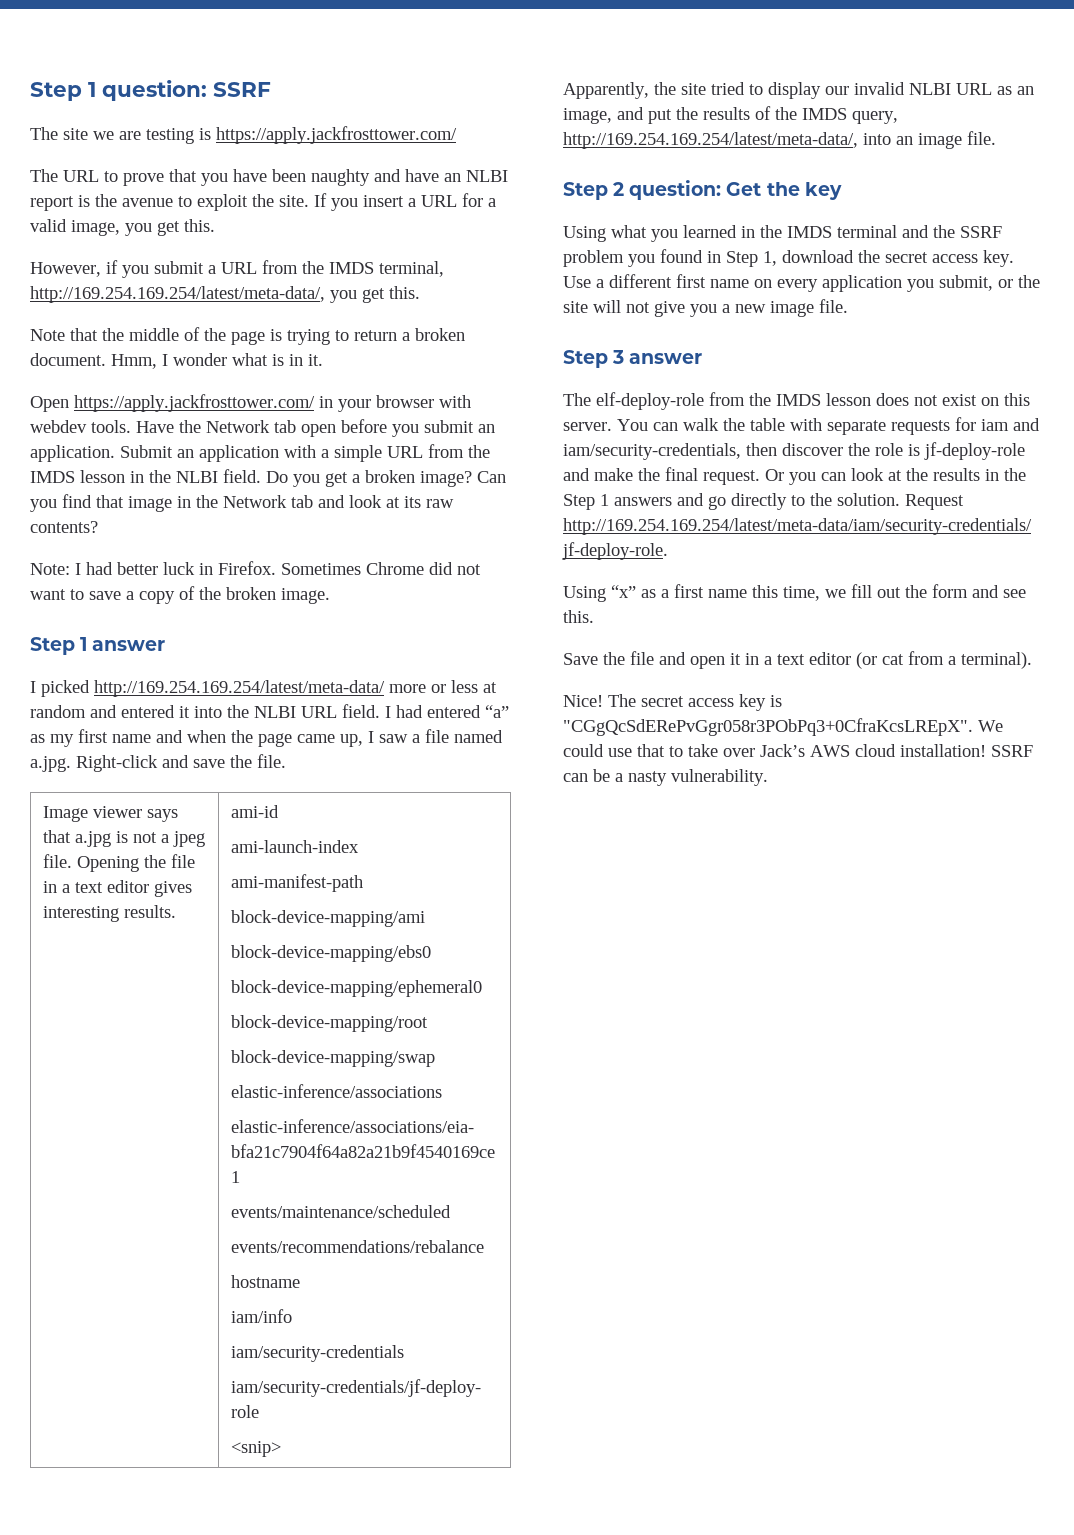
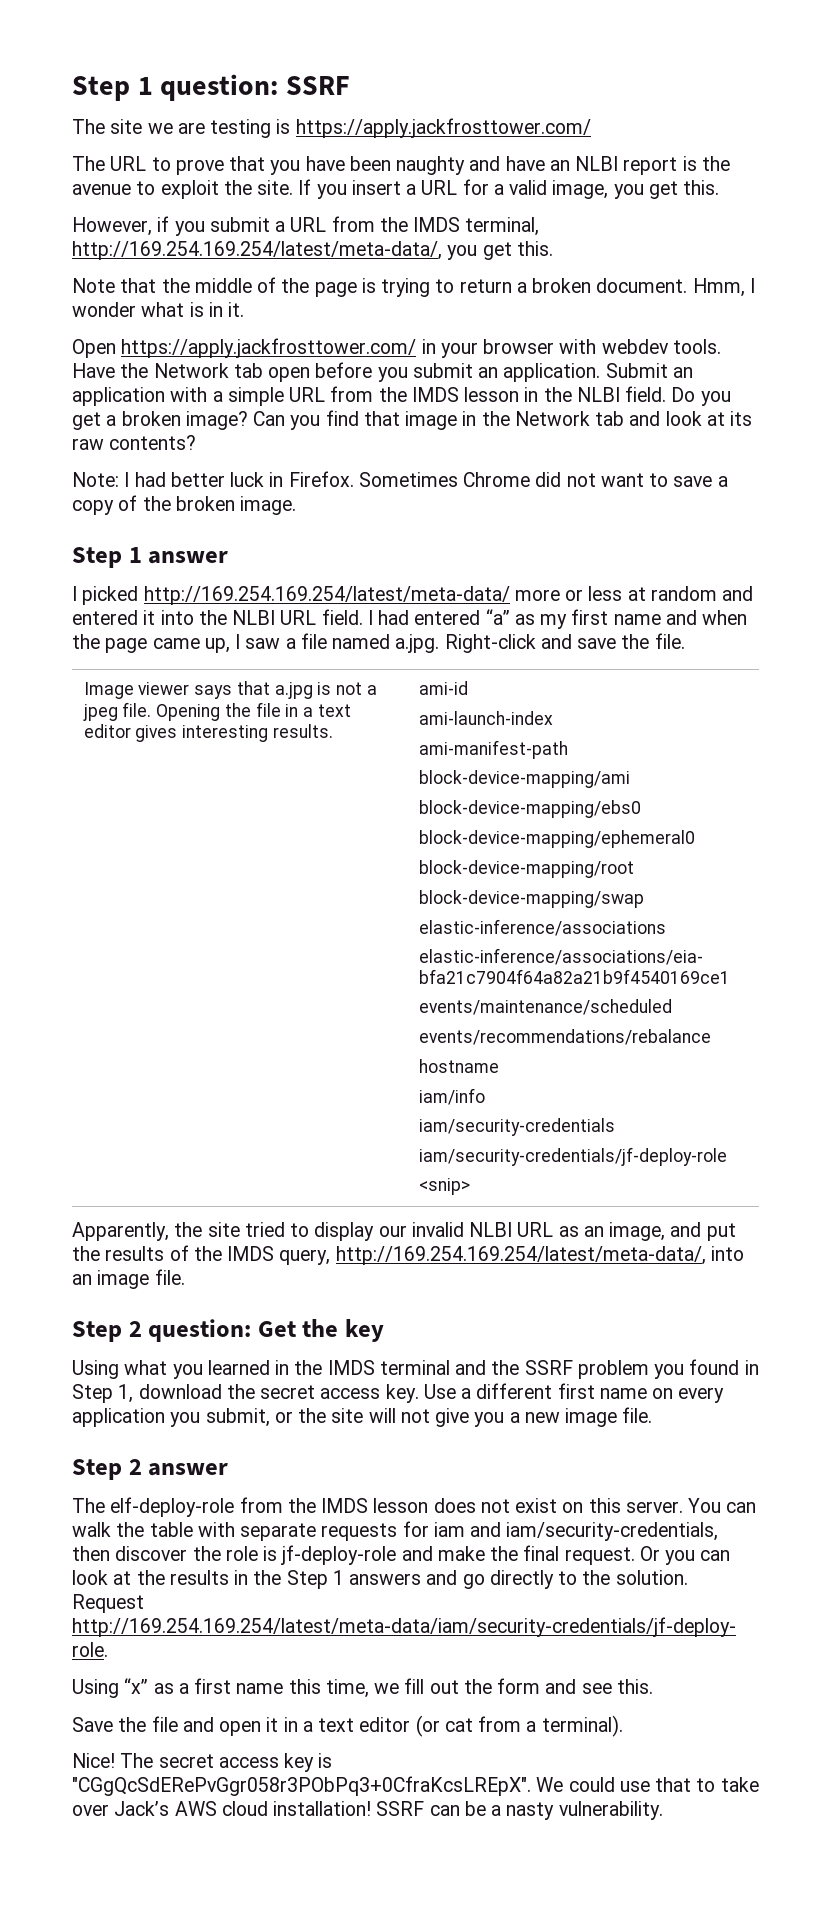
[612,350,625,364] 3 -> [128,1459,142,1475] 2

